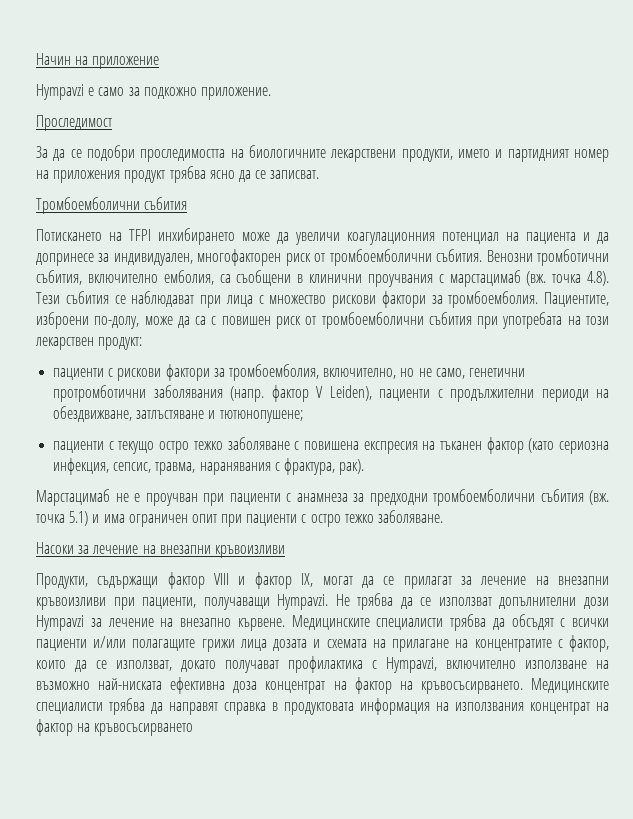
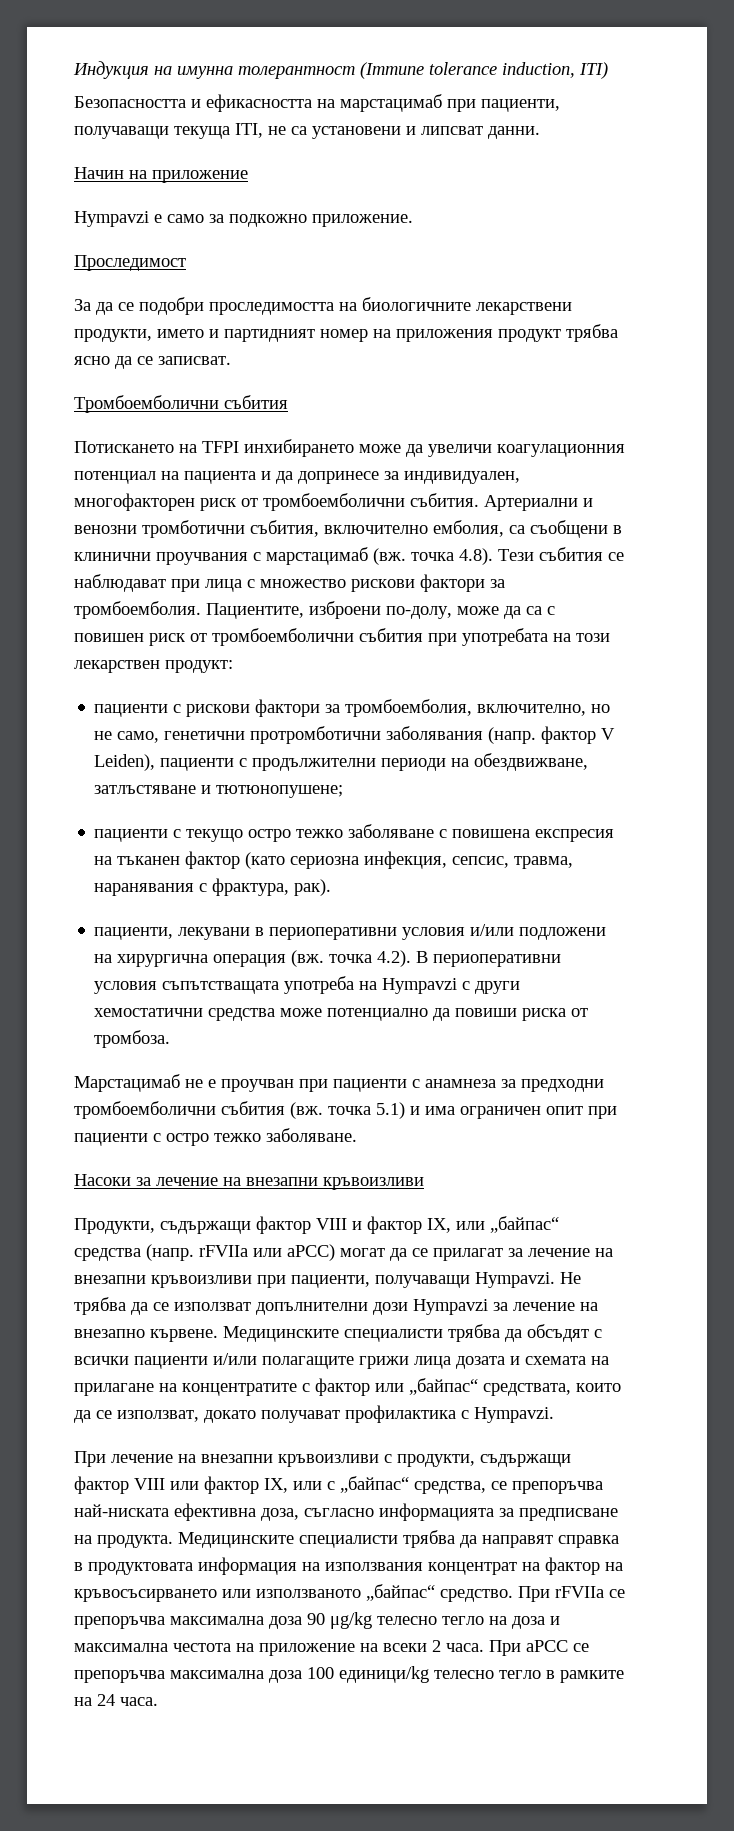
(36, 59) none -> [73,61,608,79] [74,94,560,112] [74,123,540,139] Индукция на имунна толерантност (Immune tolerance induction, ITI) // Безопасността и ефикасността на марстацимаб при пациенти, получаващи текуща ITI, не са установени и липсват данни. //
[486,250,533,262] Венозни -> [484,495,593,511] [74,525,137,534] Артериални и венозни
(365, 467) none -> [94,924,607,940] [94,950,562,967] [94,976,521,994] [94,1008,589,1021] [94,1030,171,1048] // пациенти, лекувани в периоперативни условия и/или подложени на хирургична операция (вж. точка 4.2). В периоперативни условия съпътстващата употреба на Hympavzi с други хемостатични средства може потенциално да повиши риска от тромбоза.
(314, 580) none -> [456,1216,559,1233] [74,1244,335,1261] или „байпас“ средства (напр. rFVIIa или aPCC)
[569,635,609,652] фактор, -> [315,1378,571,1396] фактор или „байпас“ средствата,
[386,657,609,673] [36,677,523,694] Hympavzi, включително използване на възможно най-ниската ефективна доза концентрат на фактор на кръвосъсирването. -> [474,1407,554,1423] [74,1451,571,1467] [74,1476,603,1494] [74,1503,618,1521] [74,1535,173,1548] Hympavzi. // При лечение на внезапни кръвоизливи с продукти, съдържащи фактор VIII или фактор IX, или с „байпас“ средства, се препоръчва най-ниската ефективна доза, съгласно информацията за предписване на продукта.
(194, 729) none -> [222,1584,625,1602] [74,1612,560,1629] [74,1640,589,1656] [74,1666,624,1683] [74,1694,158,1706] или използваното „байпас“ средство. При rFVIIa се препоръчва максимална доза 90 μg/kg телесно тегло на доза и максимална честота на приложение на всеки 2 часа. При aPCC се препоръчва максимална доза 100 единици/kg телесно тегло в рамките на 24 часа.

